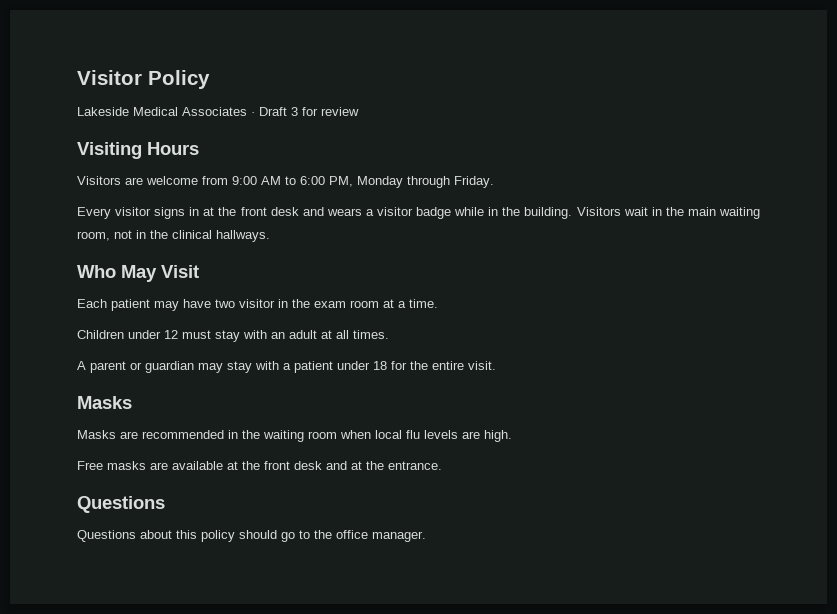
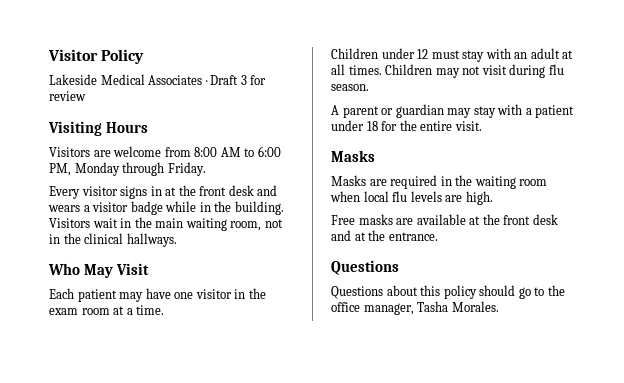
[232,176,257,185] 9:00 -> [194,147,218,157] 8:00
[215,299,235,308] two -> [174,292,194,299] one
(389, 334) none -> [385,64,564,78] [331,84,369,91] Children may not visit during flu season.
[142,430,224,439] recommended -> [390,175,438,189] required
[372,531,426,542] manager. -> [363,301,499,315] manager, Tasha Morales.

